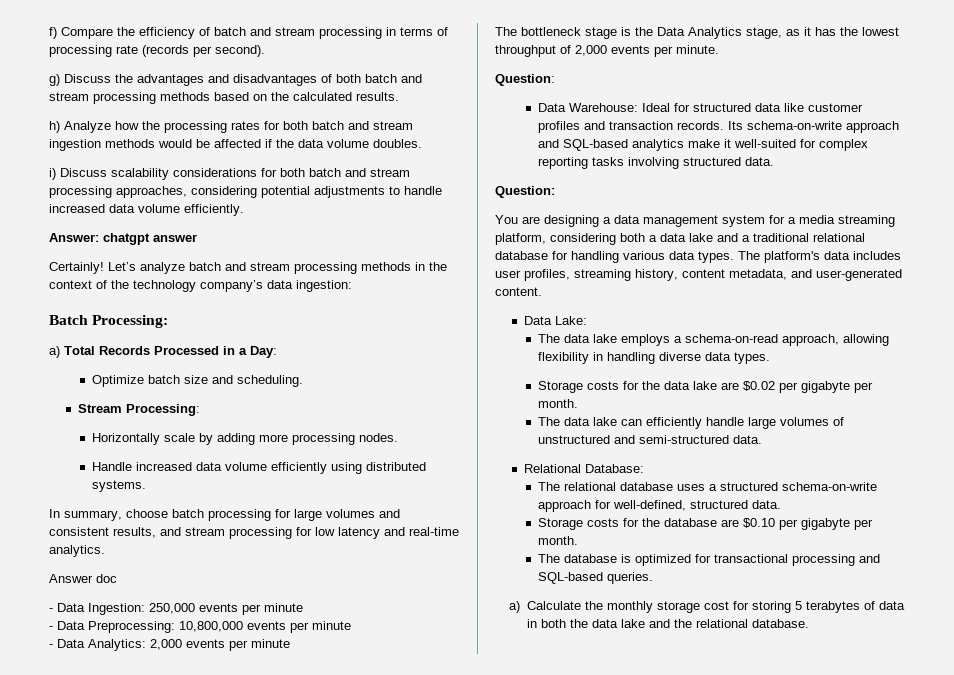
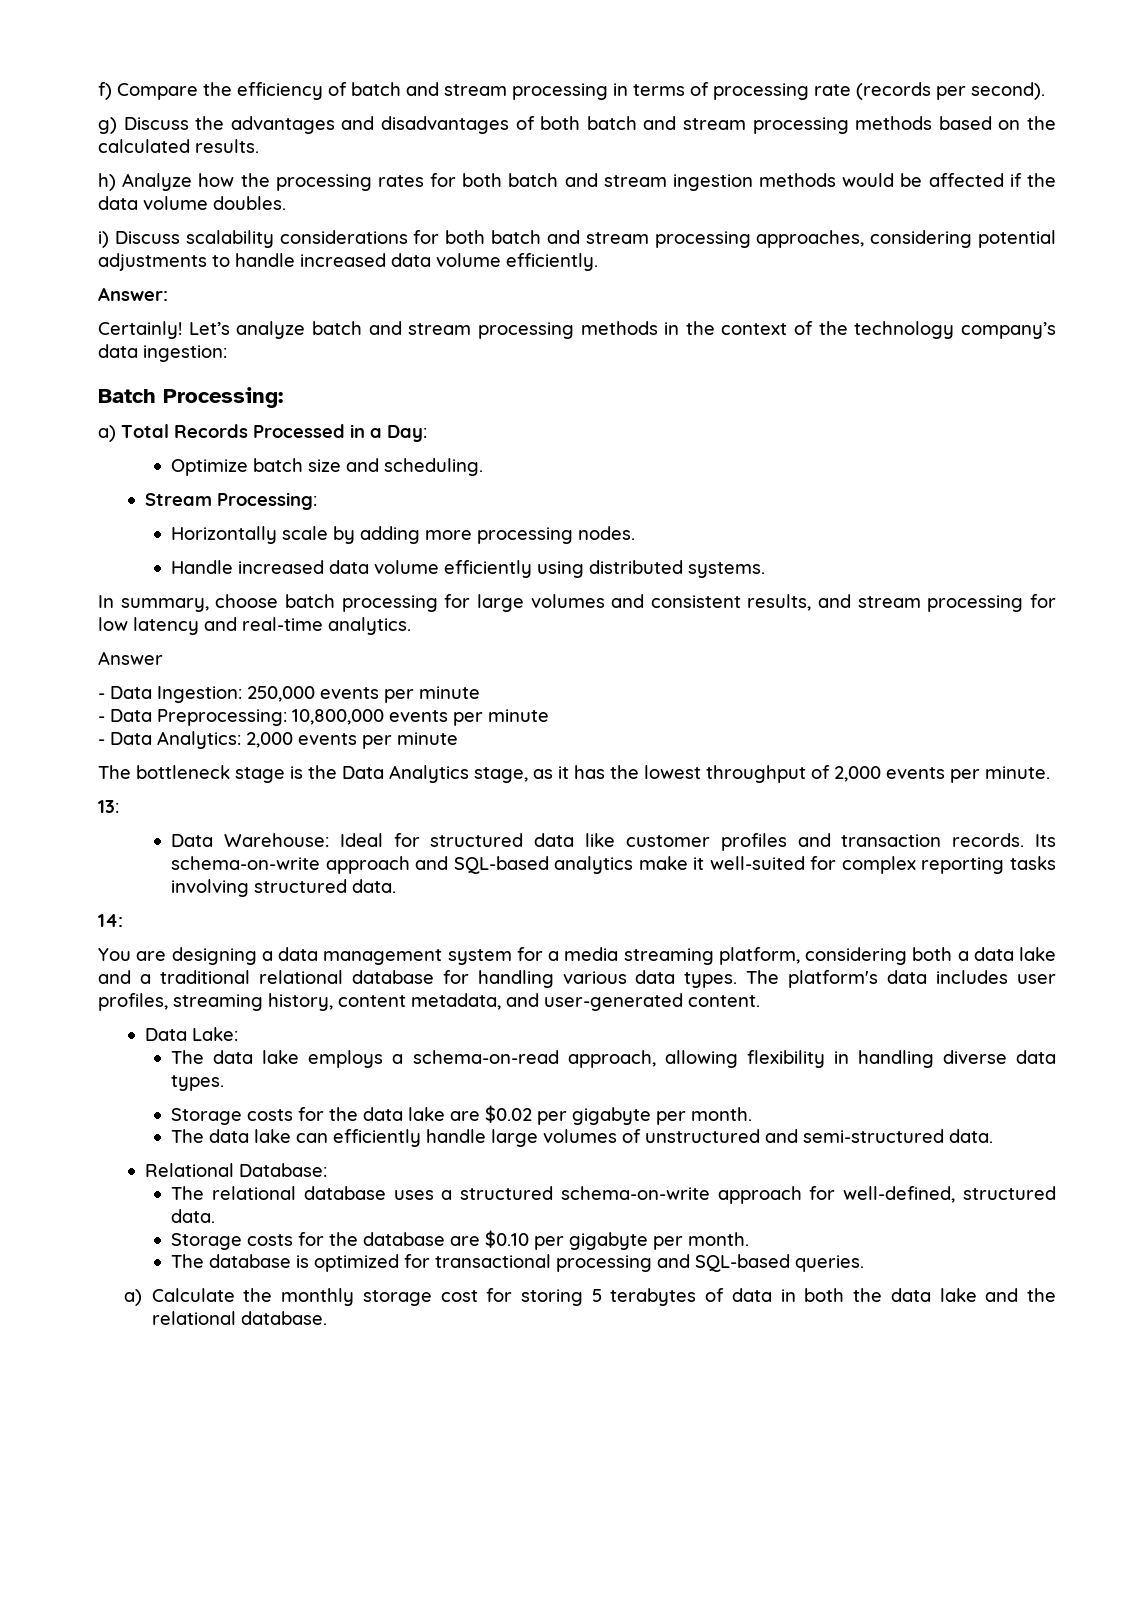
[103,233,197,245] chatgpt answer -> (168, 294) none
[96,574,117,583] doc -> (163, 658) none
[495,74,555,86] Question: -> [98,800,119,813] 13:
[495,186,555,198] Question: -> [98,914,123,927] 14:

